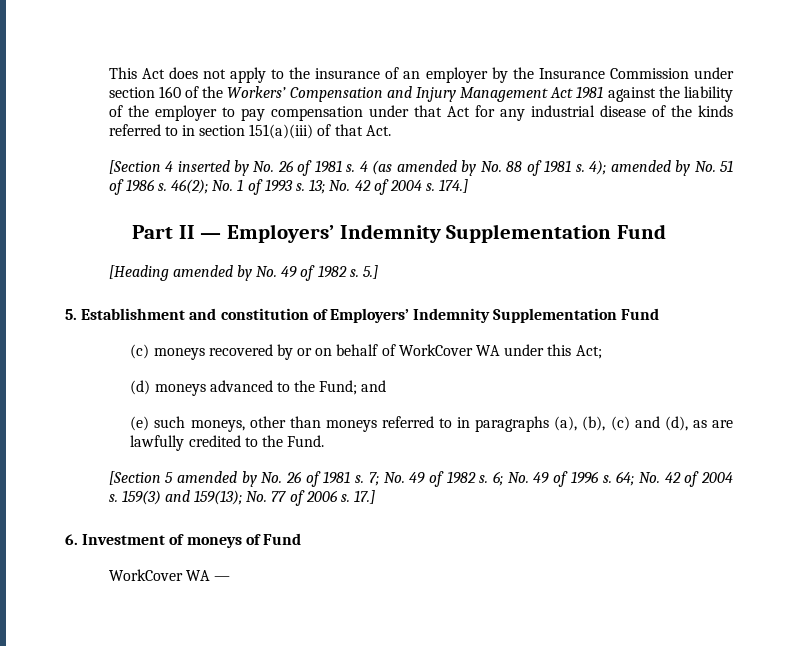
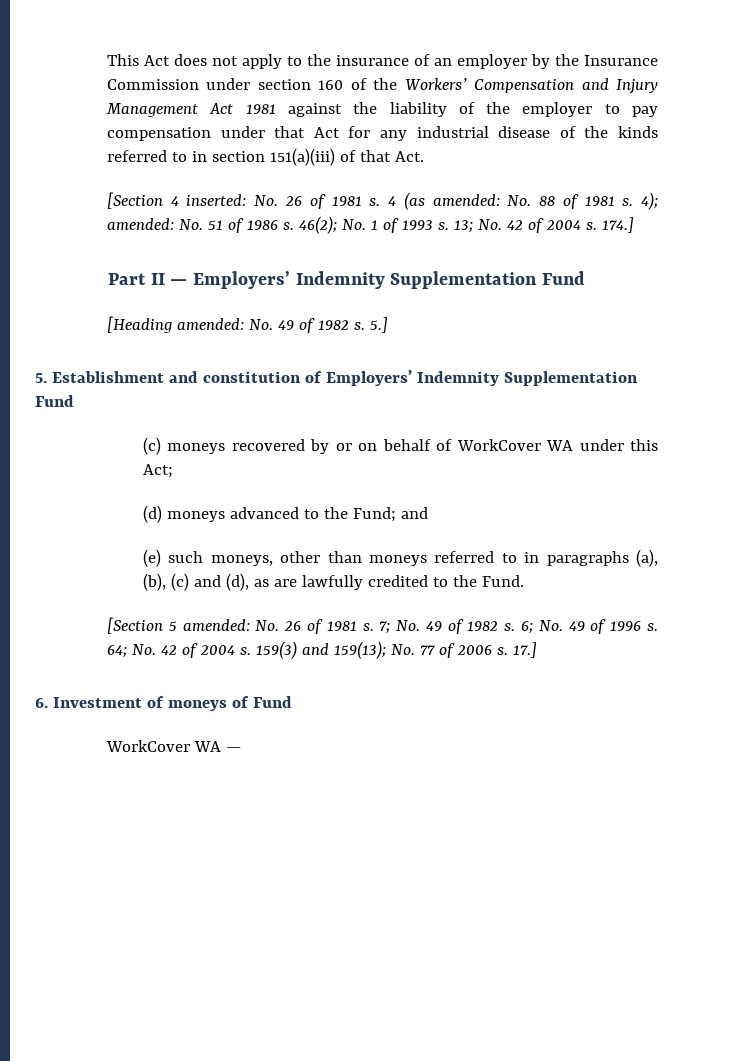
[177,160,249,176] inserted by -> [186,194,247,206] inserted:
[396,160,477,176] amended by -> [432,194,500,206] amended:
[610,160,691,176] amended by -> [106,218,174,230] amended:
[172,265,252,281] amended by -> [176,318,244,330] amended:
[176,471,257,487] amended by -> [182,619,250,631] amended:

